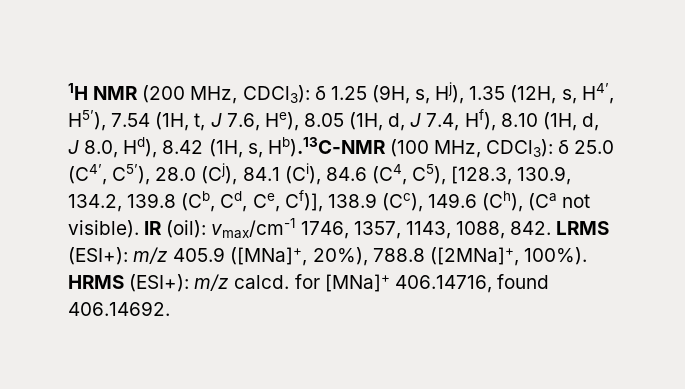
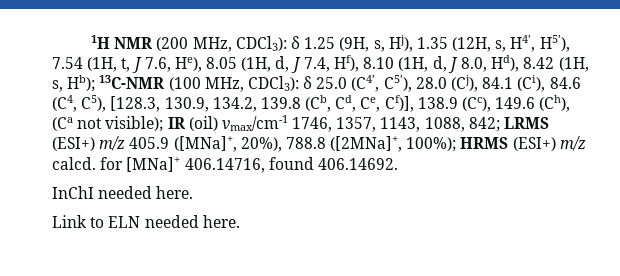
[267,137,386,157] Hb).13C-NMR -> [67,75,166,92] Hb); 13C-NMR
[68,220,207,238] visible). IR (oil): -> [105,116,218,132] visible); IR (oil)
[510,221,610,235] [68,247,128,265] 842. LRMS (ESI+): -> [468,117,550,132] [52,137,95,151] 842; LRMS (ESI+)
[523,247,587,265] [68,274,190,292] 100%). HRMS (ESI+): -> [406,137,556,152] 100%); HRMS (ESI+)
(170, 308) none -> [52,186,194,199] [52,215,240,228] // InChI needed here. // Link to ELN needed here.

